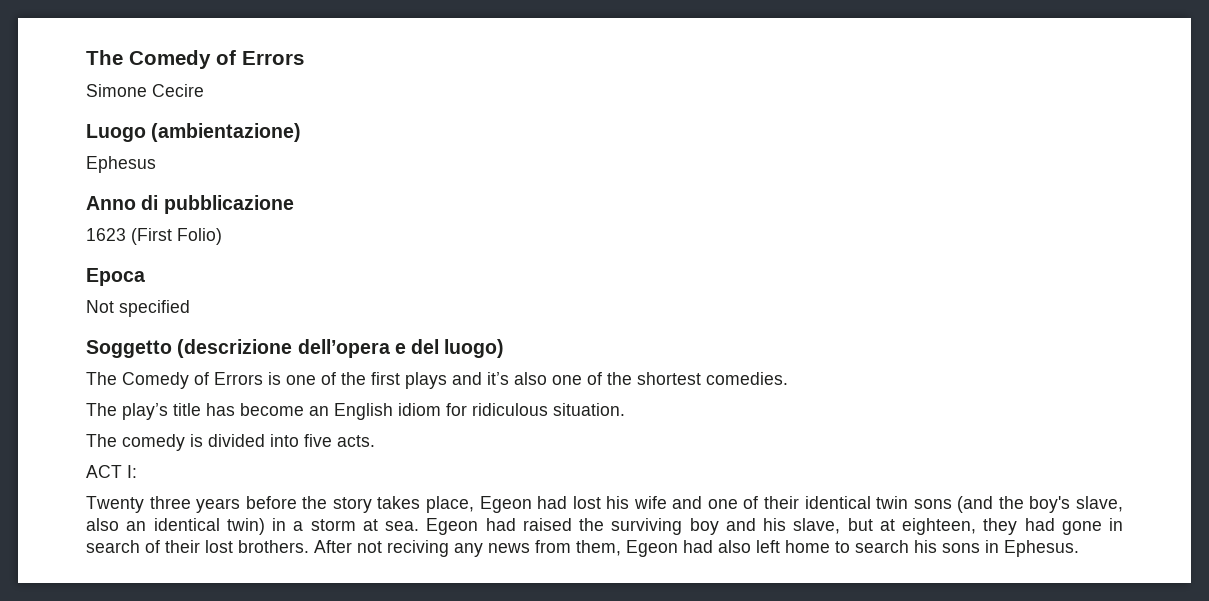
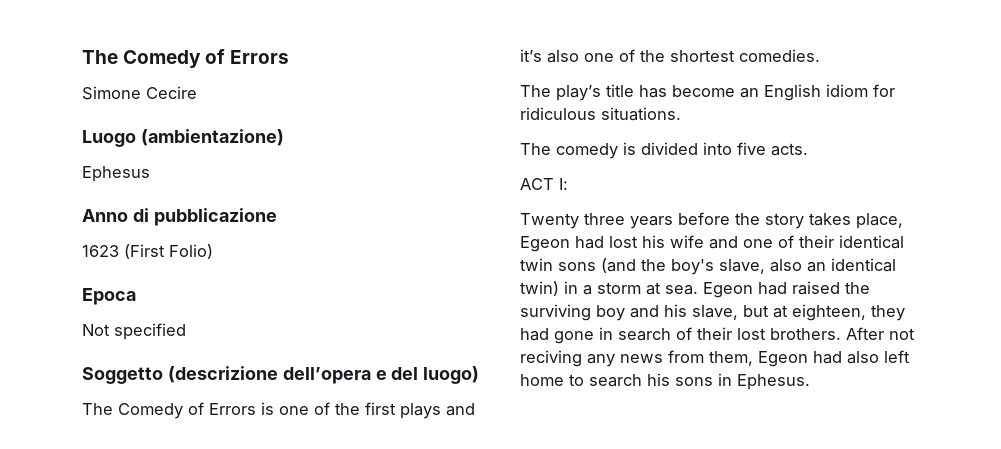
[553,403,625,416] situation. -> [601,107,681,121] situations.

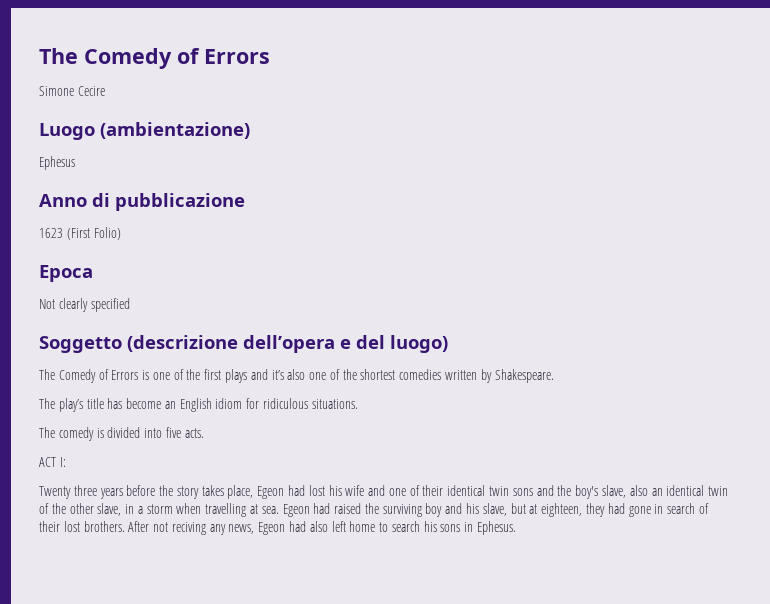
(110, 330) none -> [58,298,88,312] clearly
[739,49,820,62] comedies. -> [399,369,554,383] comedies written by Shakespeare.
[601,258,636,273] (and -> [536,485,554,496] and
[520,281,559,296] twin) -> [708,486,729,496] [39,503,122,516] twin of the other slave,
(641, 288) none -> [176,503,247,517] when travelling
[620,350,753,366] news from them, -> [228,524,255,534] news,

